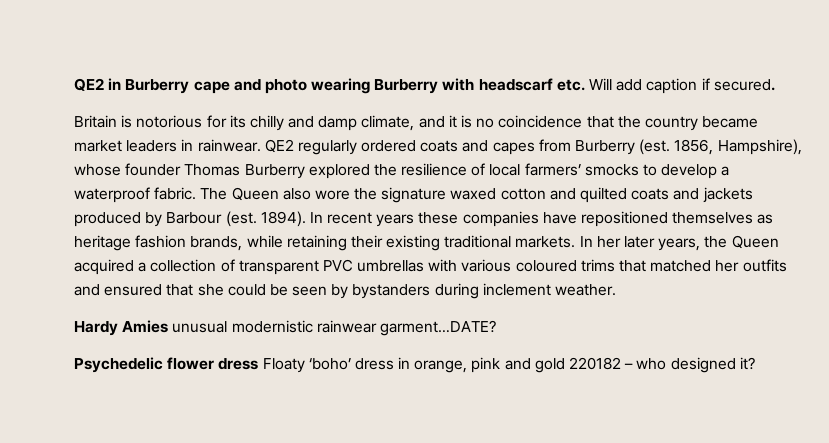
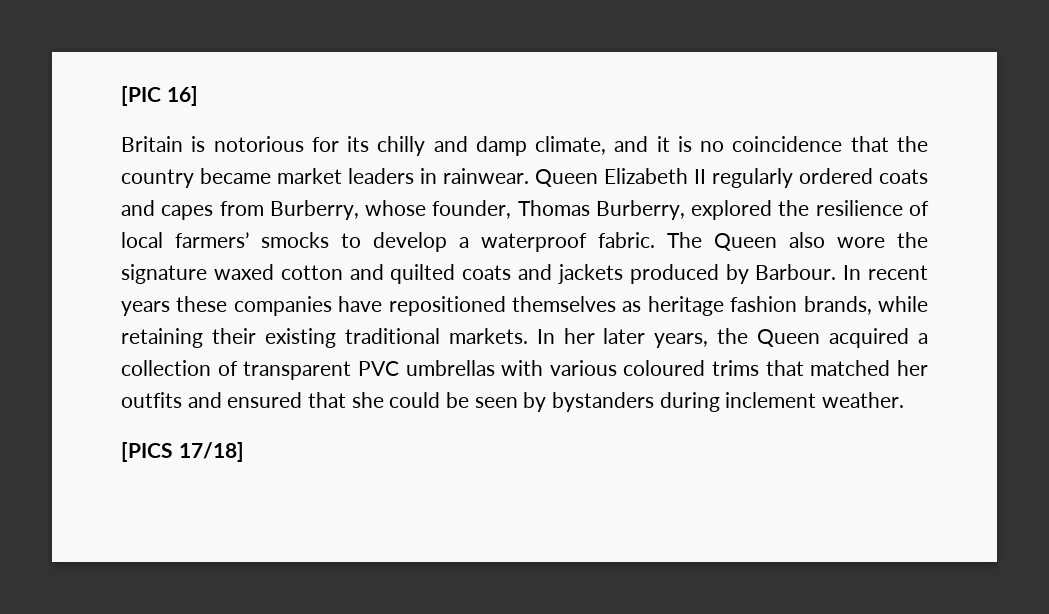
[74,78,775,94] QE2 in Burberry cape and photo wearing Burberry with headscarf etc. Will add caption if secured. -> [121,86,198,106] [PIC 16]
[264,139,294,153] QE2 -> [535,168,706,187] Queen Elizabeth II
[575,139,802,155] [74,163,305,179] Burberry (est. 1856, Hampshire), whose founder Thomas Burberry -> [269,200,685,220] Burberry, whose founder, Thomas Burberry,
[166,211,306,227] Barbour (est. 1894). -> [755,264,837,280] Barbour.
[74,320,496,336] [74,357,755,373] Hardy Amies unusual modernistic rainwear garment…DATE? // Psychedelic flower dress Floaty ‘boho’ dress in orange, pink and gold 220182 – who designed it? -> [121,442,244,462] [PICS 17/18]

